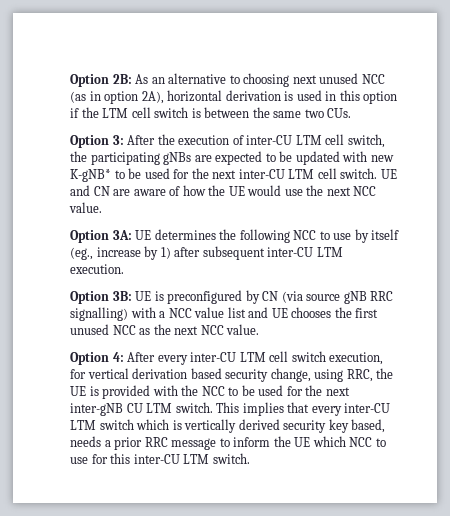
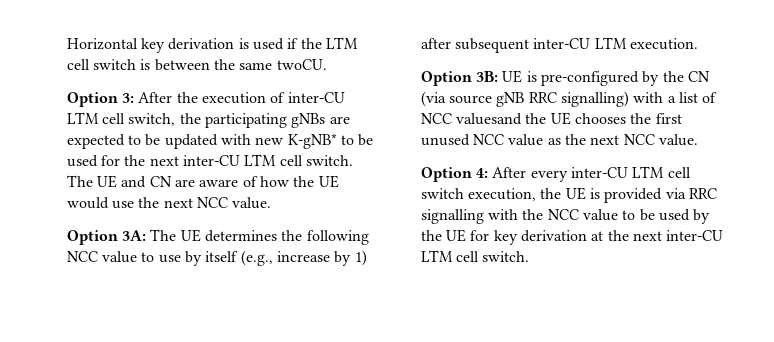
[70,73,385,87] [70,90,398,104] Option 2B: As an alternative to choosing next unused NCC (as in option 2A), horizontal derivation is used in this option -> [66,38,284,53] Horizontal key derivation is used
[304,108,352,118] two CUs. -> [276,59,327,70] twoCU.
(378, 173) none -> [66,175,93,187] The
(132, 235) none -> [150,229,177,241] The
(317, 235) none -> [101,251,137,263] value
[70,247,94,260] (eg., -> [240,250,273,266] (e.g.,
[167,290,260,304] preconfigured by -> [540,71,684,86] pre-configured by the
[168,307,269,318] NCC value list and -> [678,92,718,103] [420,113,547,125] list of NCC valuesand the
(136, 330) none -> [508,134,544,146] value
[70,368,373,382] for vertical derivation based security change, using RRC, -> (536, 194) none
(151, 392) none -> [665,188,717,199] [420,209,484,224] via RRC signalling
[228,385,350,396] [70,402,391,416] [70,419,386,433] [70,436,386,450] [70,453,210,464] to be used for the next inter-gNB CU LTM switch. This implies that every inter-CU LTM switch which is vertically derived security key based, needs a prior RRC message to inform the UE which NCC to use for this inter-CU LTM -> [582,209,711,224] [420,229,724,245] [420,250,479,262] value to be used by the UE for key derivation at the next inter-CU LTM cell

